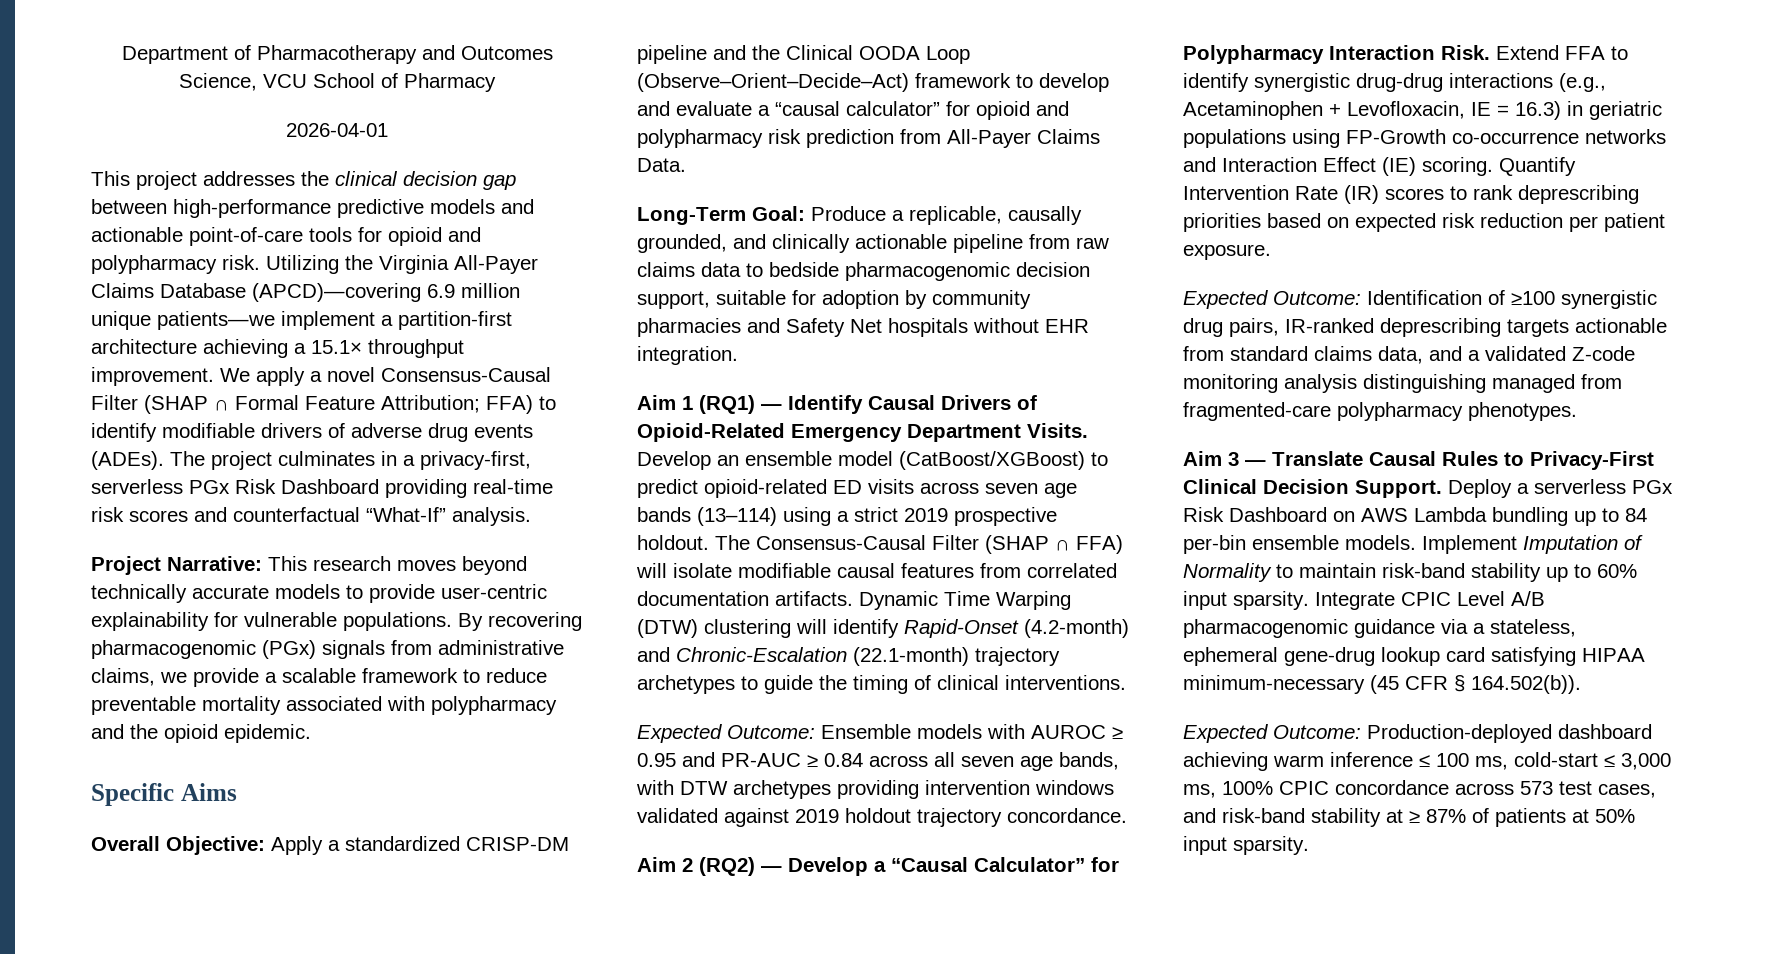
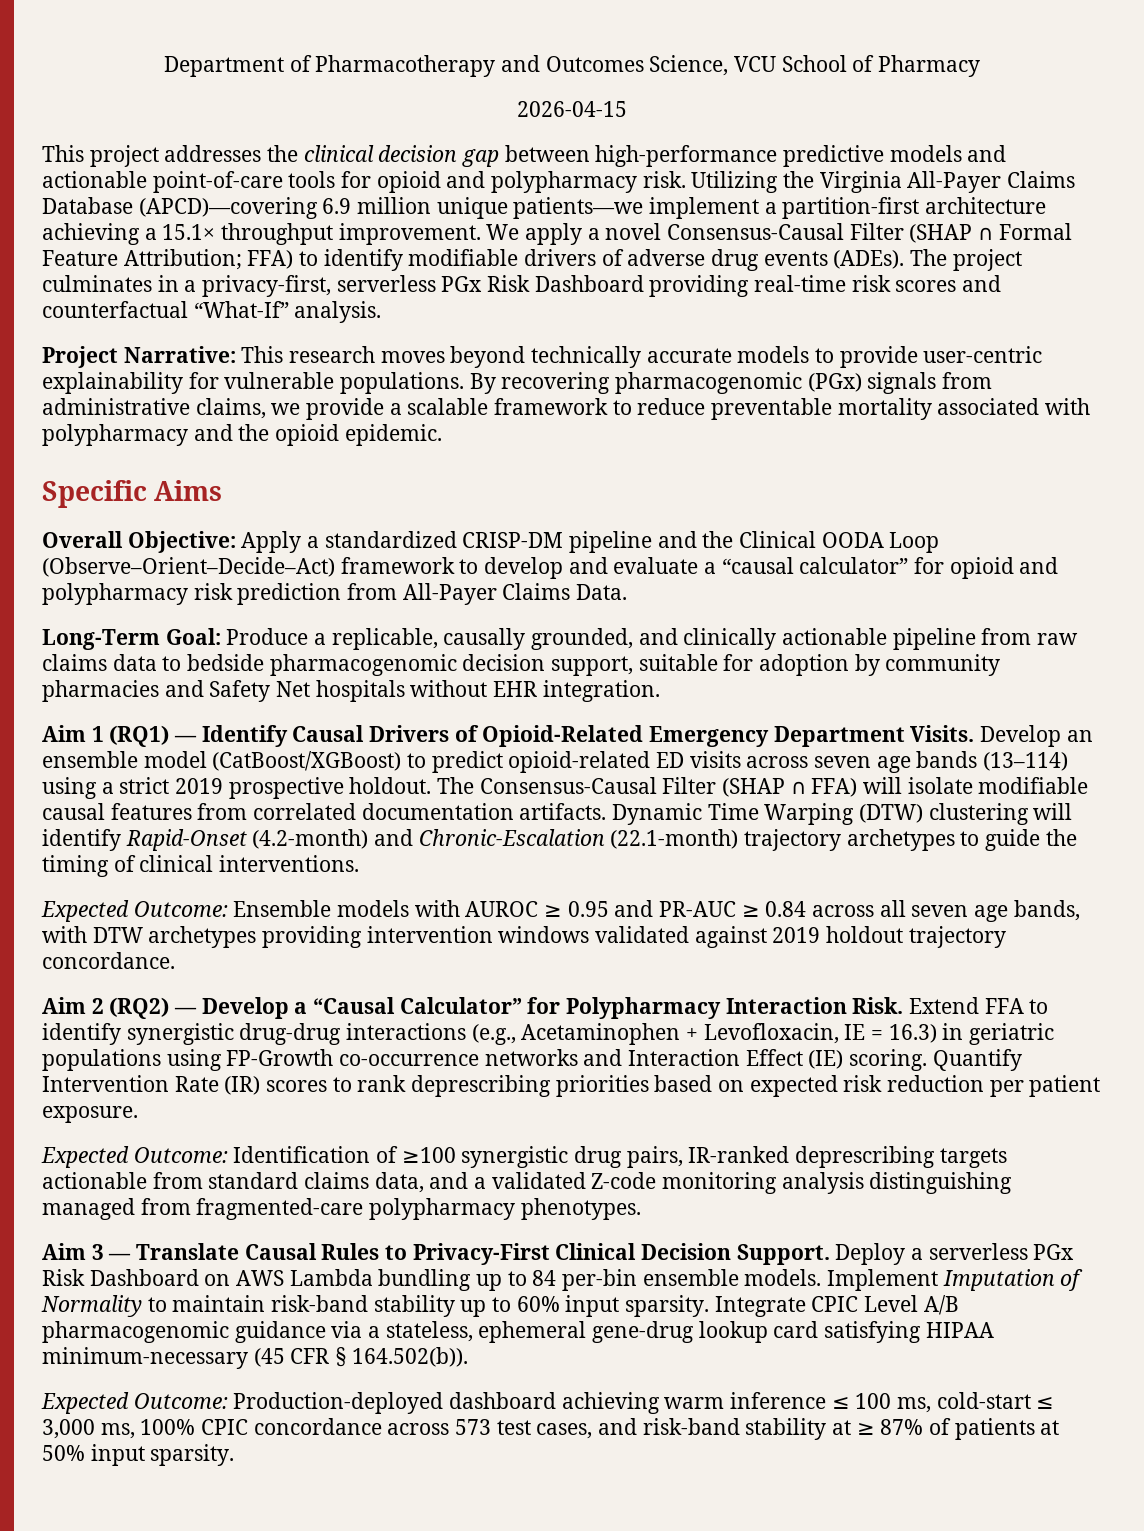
[286,123,388,137] 2026-04-01 -> [517,101,627,117] 2026-04-15

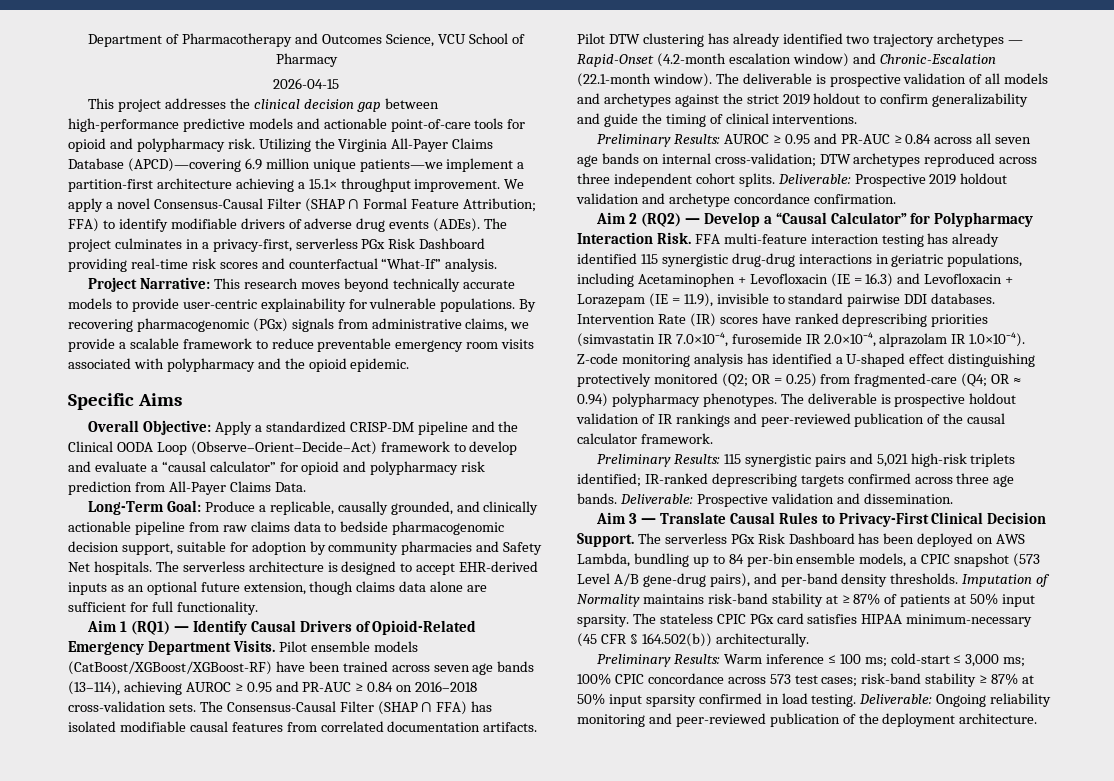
[837,398,932,420] mortality -> [395,339,535,352] emergency room visits
[315,680,660,702] hospitals without EHR integration. -> [93,561,539,575] [68,581,488,595] [68,601,258,615] hospitals. The serverless architecture is designed to accept EHR-derived inputs as an optional future extension, though claims data alone are sufficient for full functionality.
[980,725,1093,747] [42,751,1069,773] [42,777,432,799] Develop an ensemble model (CatBoost/XGBoost) to predict opioid-related ED visits across seven age bands (13–114) using a strict 2019 prospective holdout. -> [278,641,418,652] [68,661,535,675] [68,681,478,695] [68,701,196,712] Pilot ensemble models (CatBoost/XGBoost/XGBoost-RF) have been trained across seven age bands (13–114), achieving AUROC ≥ 0.95 and PR-AUC ≥ 0.84 on 2016–2018 cross-validation sets.
[863,777,973,794] will isolate -> [471,701,493,712] [68,721,116,732] has isolated
[612,803,1073,825] [42,829,980,851] Dynamic Time Warping (DTW) clustering will identify Rapid-Onset (4.2-month) and Chronic-Escalation (22.1-month) trajectory archetypes to -> [577,33,1024,47] [577,53,996,67] [577,73,1049,87] [577,93,1029,107] [577,113,600,124] Pilot DTW clustering has already identified two trajectory archetypes — Rapid-Onset (4.2-month escalation window) and Chronic-Escalation (22.1-month window). The deliverable is prospective validation of all models and archetypes against the strict 2019 holdout to confirm generalizability and
[41,900,460,922] Expected Outcome: Ensemble models with -> [597,134,721,147] Preliminary Results:
[1013,900,1080,921] [42,926,1006,948] [42,952,175,969] bands, with DTW archetypes providing intervention windows validated against 2019 holdout trajectory concordance. -> [601,153,1038,167] [577,173,1008,187] [576,193,896,207] bands on internal cross-validation; DTW archetypes reproduced across three independent cohort splits. Deliverable: Prospective 2019 holdout validation and archetype concordance confirmation.
[909,997,1049,1014] [42,1023,1055,1045] [42,1049,1022,1071] [42,1075,1101,1097] [42,1106,138,1123] [41,1146,1007,1168] [42,1172,1013,1194] [42,1198,641,1220] Extend FFA to identify synergistic drug-drug interactions (e.g., Acetaminophen + Levofloxacin, IE = 16.3) in geriatric populations using FP-Growth co-occurrence networks and Interaction Effect (IE) scoring. Quantify Intervention Rate (IR) scores to rank deprescribing priorities based on expected risk reduction per patient exposure. // Expected Outcome: Identification of ≥100 synergistic drug pairs, IR-ranked deprescribing targets actionable from standard claims data, and a validated Z-code monitoring analysis distinguishing managed from fragmented-care polypharmacy phenotypes. -> [694,233,1000,247] [577,253,1023,267] [577,273,1014,287] [577,293,996,307] [577,313,989,327] [577,332,1026,347] [577,353,1036,367] [577,373,1022,387] [577,393,1017,407] [576,413,1006,427] [577,433,713,444] [597,453,1016,467] [577,473,1015,487] [577,493,953,507] FFA multi-feature interaction testing has already identified 115 synergistic drug-drug interactions in geriatric populations, including Acetaminophen + Levofloxacin (IE = 16.3) and Levofloxacin + Lorazepam (IE = 11.9), invisible to standard pairwise DDI databases. Intervention Rate (IR) scores have ranked deprescribing priorities (simvastatin IR 7.0×10⁻⁴, furosemide IR 2.0×10⁻⁴, alprazolam IR 1.0×10⁻⁴). Z-code monitoring analysis has identified a U-shaped effect distinguishing protectively monitored (Q2; OR = 0.25) from fragmented-care (Q4; OR ≈ 0.94) polypharmacy phenotypes. The deliverable is prospective holdout validation of IR rankings and peer-reviewed publication of the causal calculator framework. // Preliminary Results: 115 synergistic pairs and 5,021 high-risk triplets identified; IR-ranked deprescribing targets confirmed across three age bands. Deliverable: Prospective validation and dissemination.
[835,1243,1075,1265] [42,1269,199,1286] Deploy a serverless PGx Risk Dashboard -> [637,533,974,547] The serverless PGx Risk Dashboard has been deployed
[289,1269,373,1286] Lambda -> [577,553,630,567] Lambda,
[744,1269,1084,1291] [41,1295,959,1317] [42,1321,994,1343] [42,1347,468,1369] [41,1392,1055,1414] [42,1418,638,1439] models. Implement Imputation of Normality to maintain risk-band stability up to 60% input sparsity. Integrate CPIC Level A/B pharmacogenomic guidance via a stateless, ephemeral gene-drug lookup card satisfying HIPAA minimum-necessary (45 CFR § 164.502(b)). // Expected Outcome: Production-deployed dashboard achieving warm inference ≤ 100 ms, cold-start ≤ 3,000 ms, 100% CPIC concordance across 573 test cases, and -> [859,553,1041,567] [577,573,1051,587] [577,594,704,607] models, a CPIC snapshot (573 Level A/B gene-drug pairs), and per-band density thresholds. Imputation of Normality maintains
(235, 1455) none -> [632,613,1033,627] [577,633,809,647] [597,653,1026,667] [577,673,1035,687] [577,693,1052,707] [577,713,1038,727] The stateless CPIC PGx card satisfies HIPAA minimum-necessary (45 CFR § 164.502(b)) architecturally. // Preliminary Results: Warm inference ≤ 100 ms; cold-start ≤ 3,000 ms; 100% CPIC concordance across 573 test cases; risk-band stability ≥ 87% at 50% input sparsity confirmed in load testing. Deliverable: Ongoing reliability monitoring and peer-reviewed publication of the deployment architecture.

